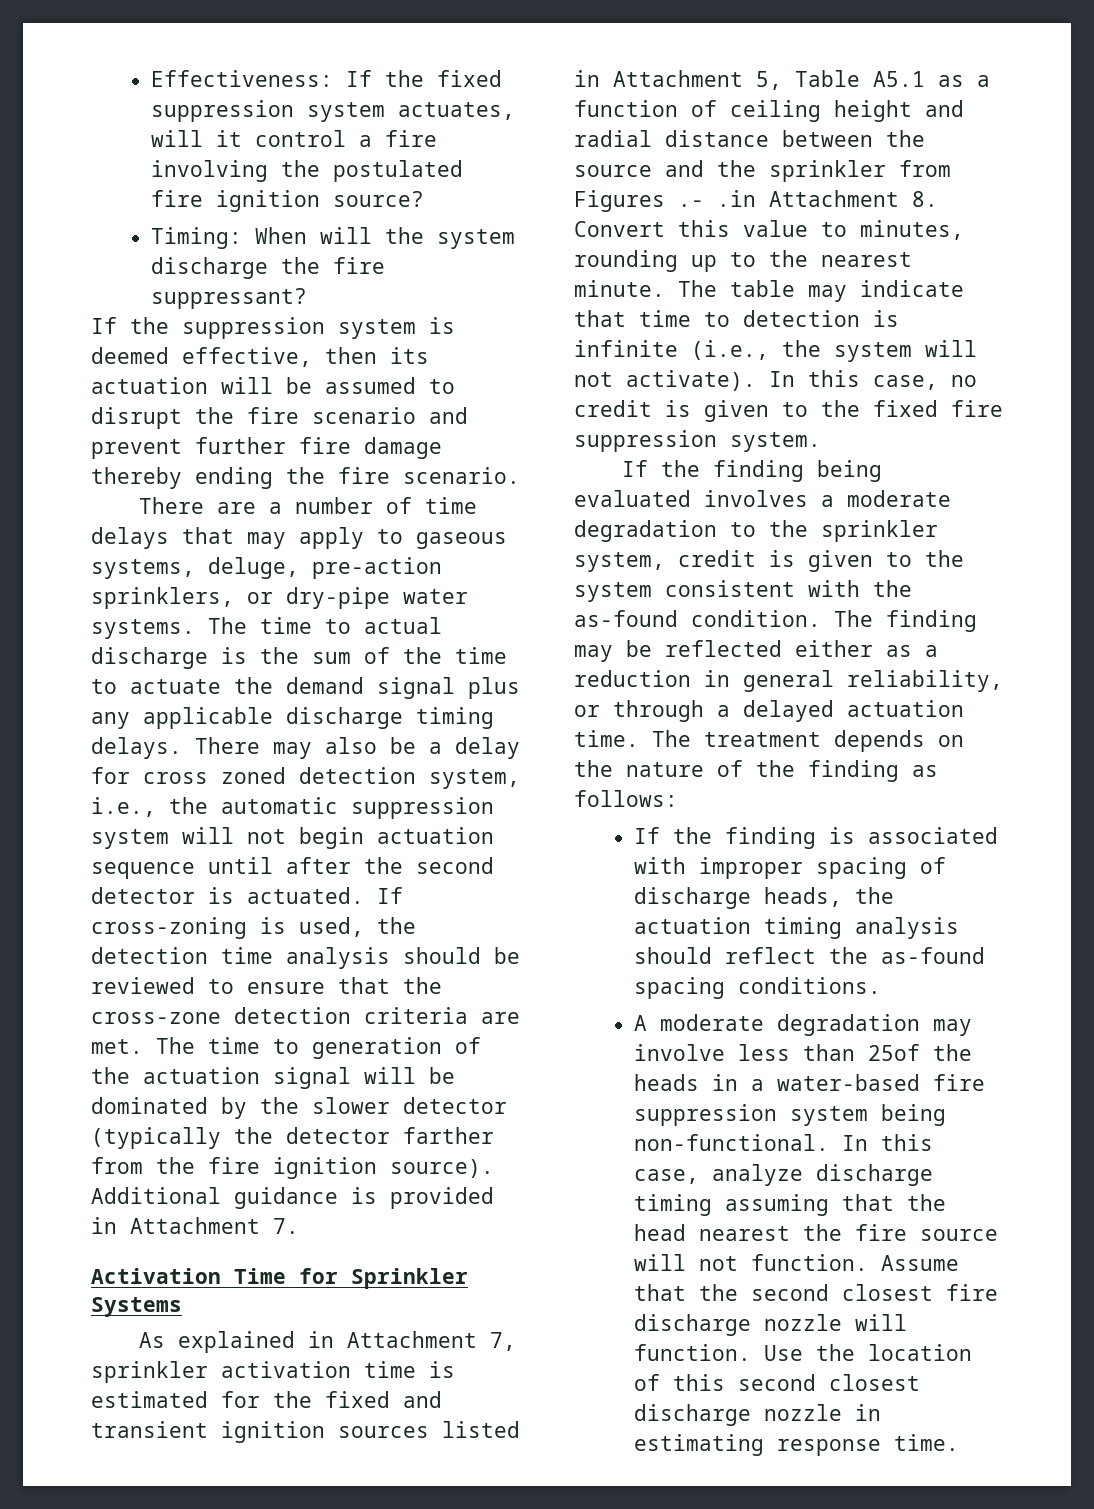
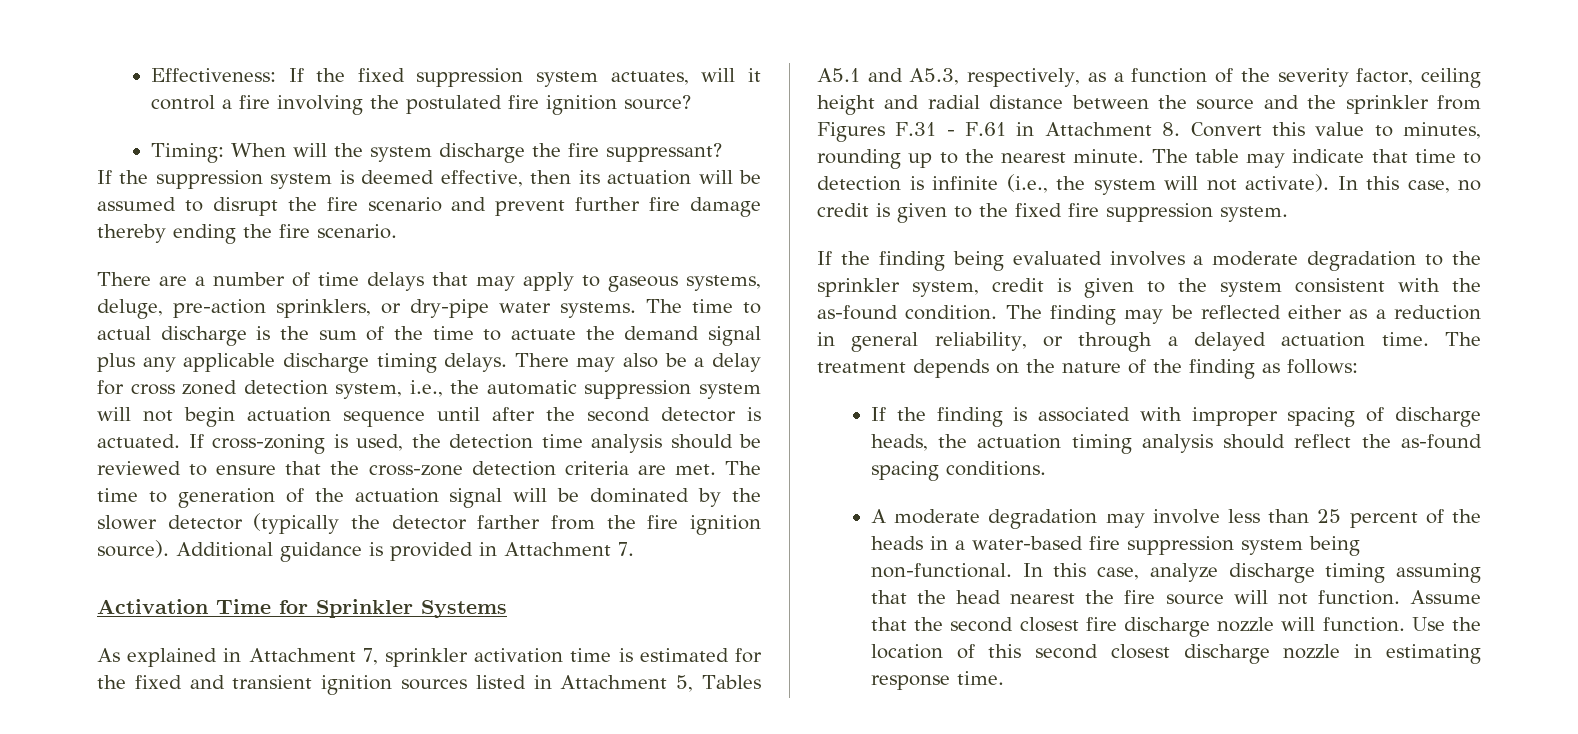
[795,70,925,87] Table A5.1 -> [702,675,762,689] [817,68,1081,87] Tables A5.1 and A5.3, respectively,
(717, 108) none -> [1240,68,1414,87] the severity factor,
[678,190,756,207] .- .in -> [895,122,1035,136] F.31 - F.61 in
[867,1044,920,1061] 25of -> [1317,509,1444,528] 25 percent of

